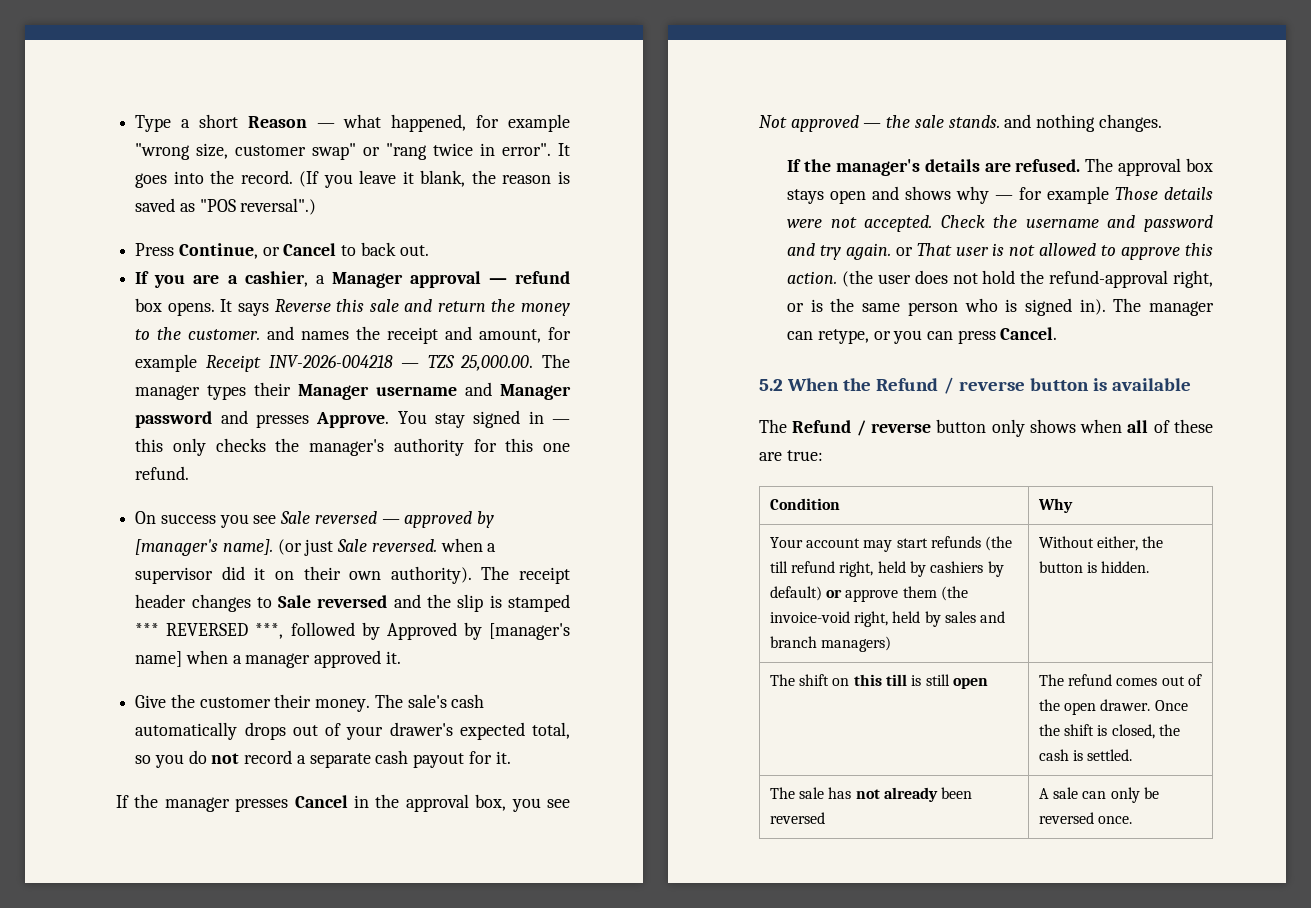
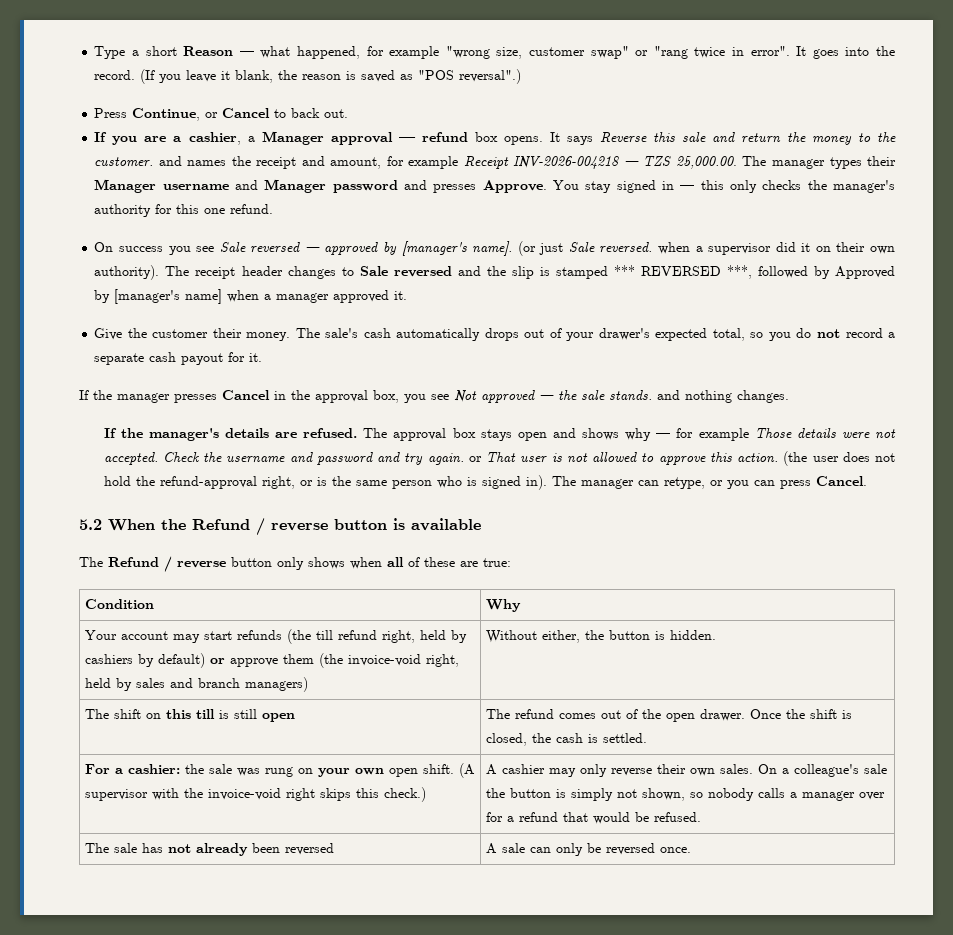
(1133, 755) none -> [84,763,475,778] [84,787,426,802] [485,764,887,777] [485,788,885,801] [485,812,701,824] // For a cashier: the sale was rung on your own open shift. (A supervisor with the invoice-void right skips this check.) | A cashier may only reverse their own sales. On a colleague's sale the button is simply not shown, so nobody calls a manager over for a refund that would be refused.

